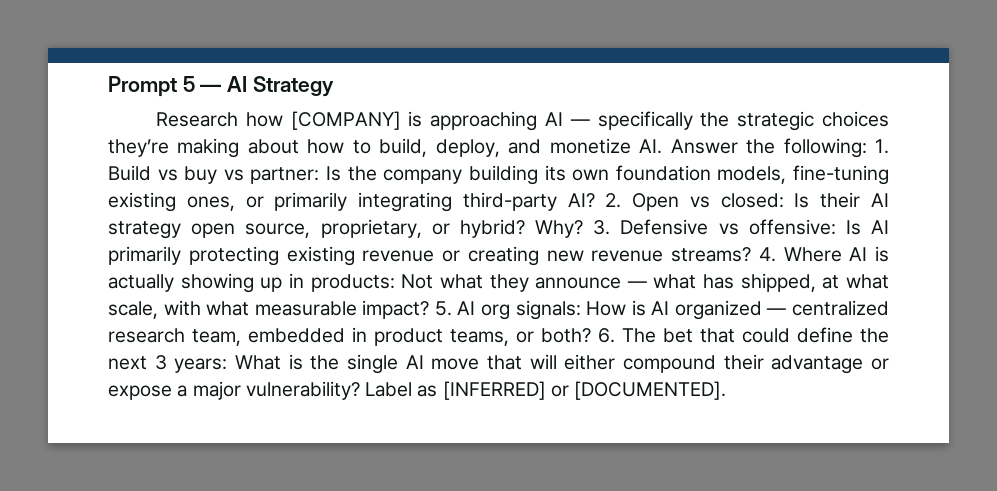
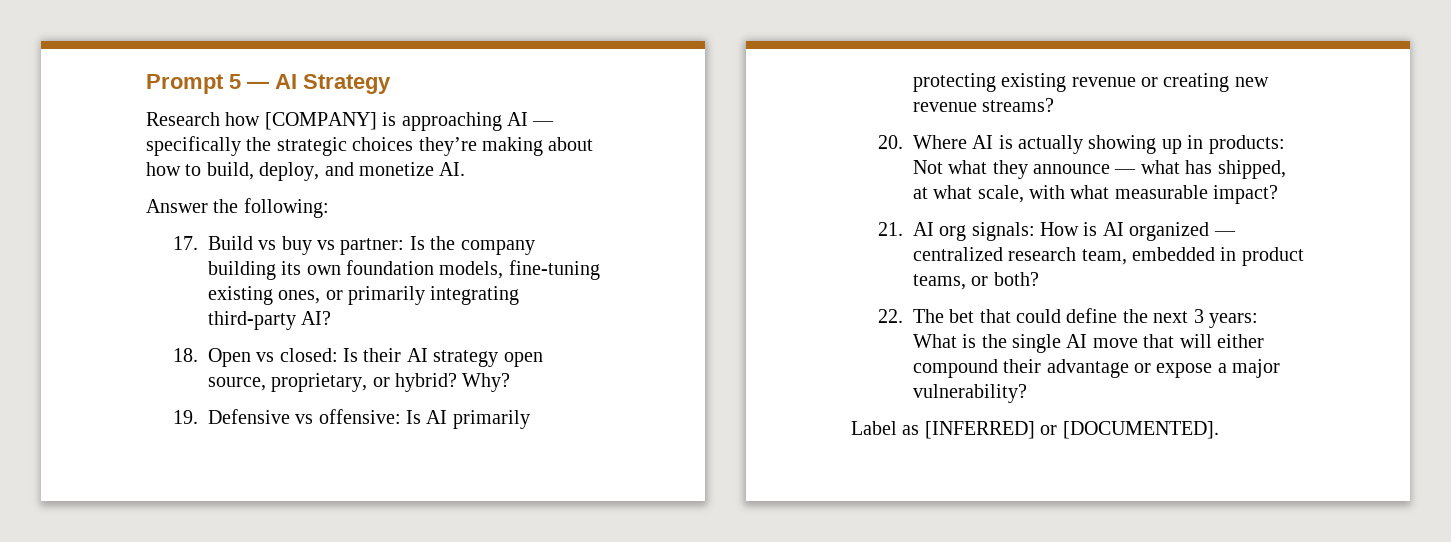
(663, 146) none -> (466, 169) //
[874,139,889,154] 1. -> [172,236,198,250] // 17.
[605,193,622,208] 2. -> [172,348,198,362] // 18.
[593,220,611,235] 3. -> [172,410,198,424] // 19.
[758,247,776,262] 4. -> [877,135,903,149] // 20.
[434,301,452,316] 5. -> [877,222,903,236] // 21.
[598,328,615,343] 6. -> [877,309,903,323] // 22.
(360, 390) none -> (1027, 393) //

